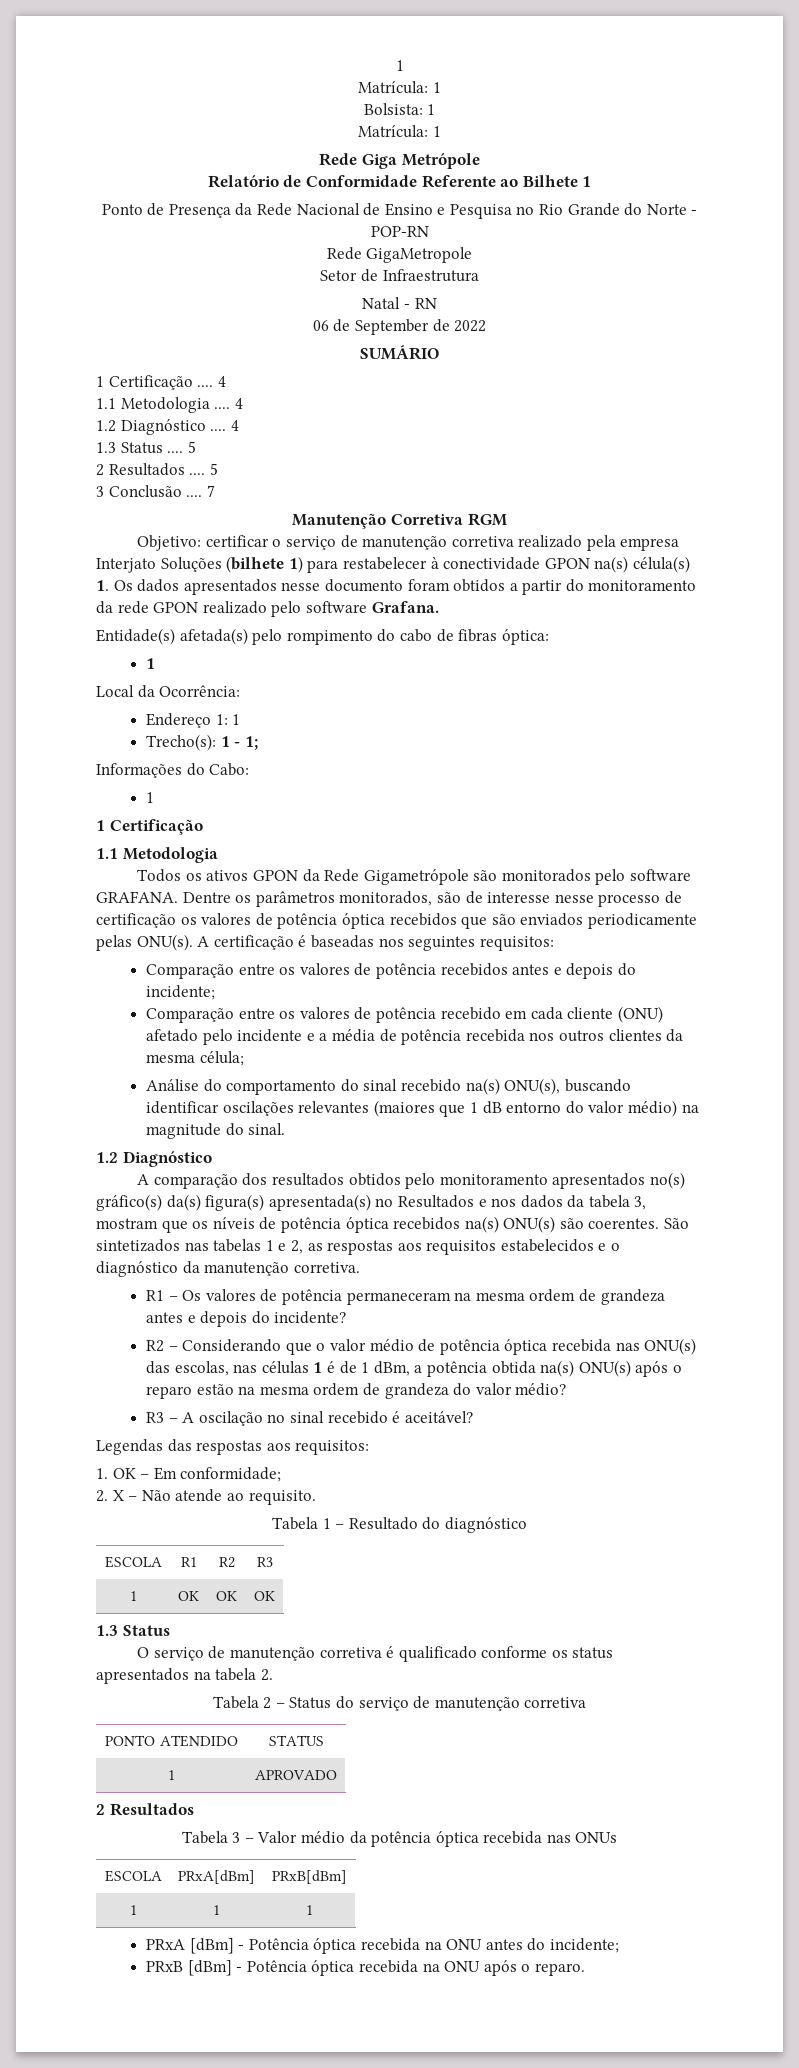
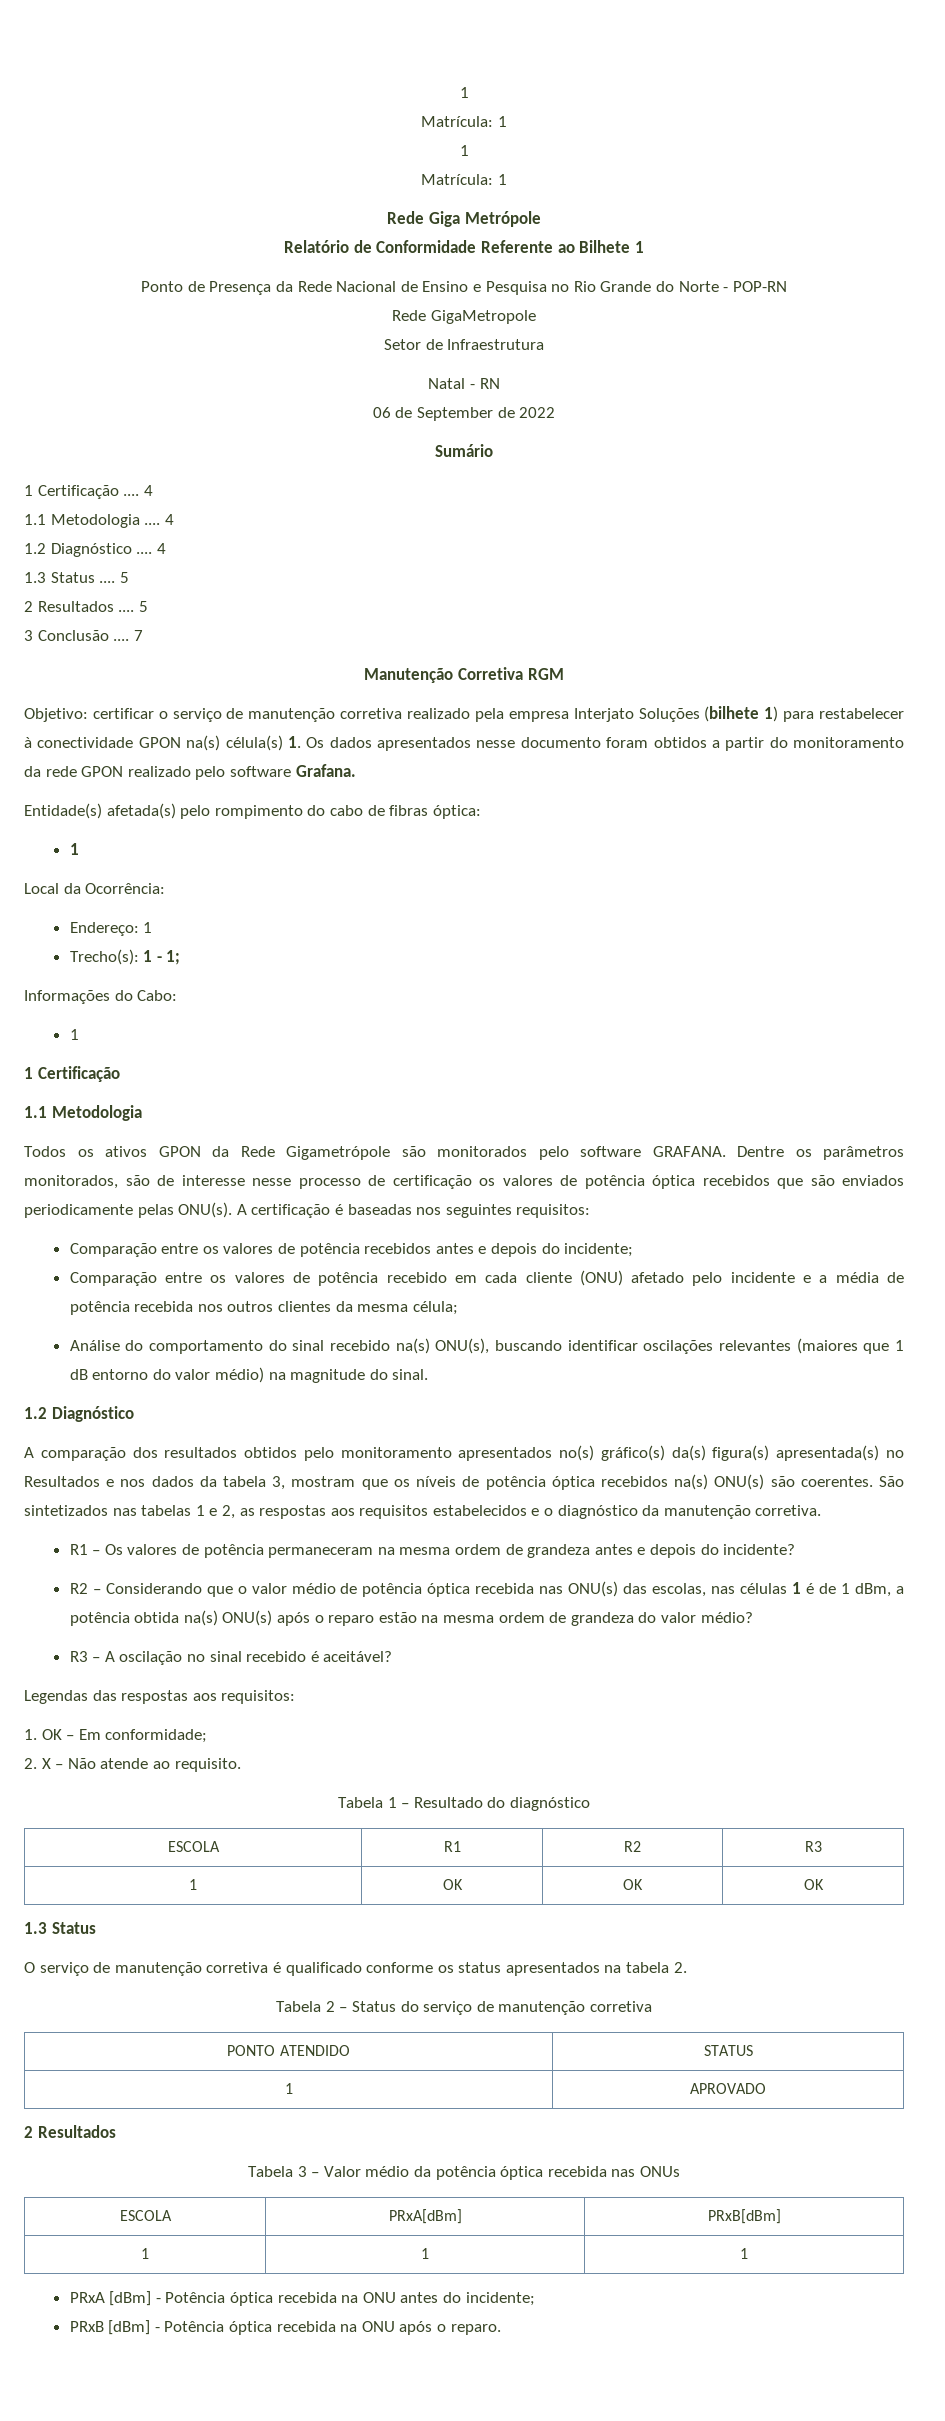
[395,60,404,71] [358,81,441,94] [363,103,423,115] 1 // Matrícula: 1 // Bolsista: -> [459,87,469,98] [421,116,507,127] 1 // Matrícula: 1 //
[360,345,439,360] SUMÁRIO -> [435,444,493,457] Sumário
[146,713,228,728] Endereço 1: -> [69,922,139,936] Endereço:

